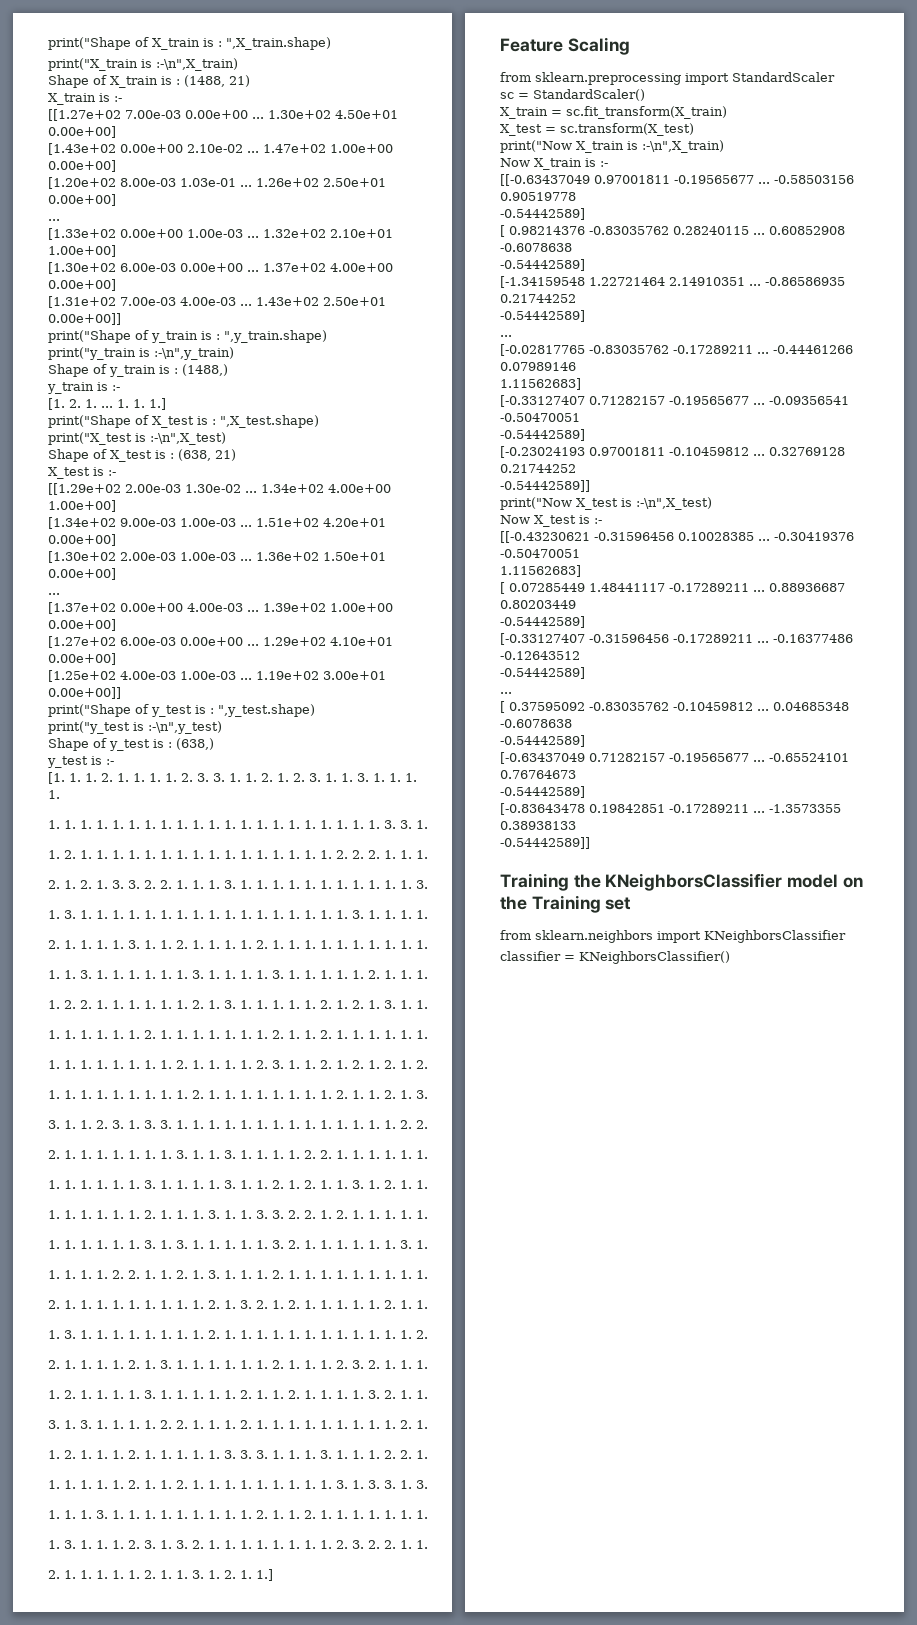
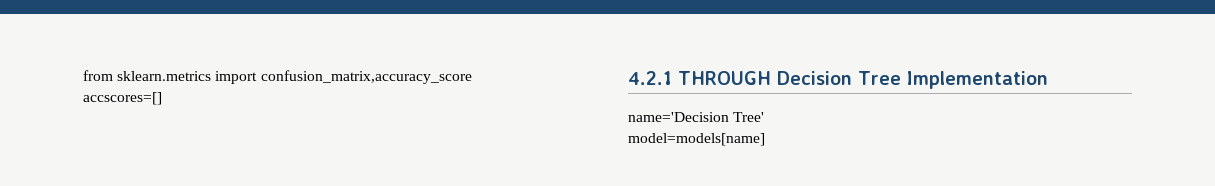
[48,37,331,50] [48,58,238,71] [48,75,250,88] [48,93,122,105] [48,109,398,121] [48,126,116,138] [48,143,393,155] [48,160,116,172] [48,177,386,189] [48,194,116,206] [48,219,60,221] [48,228,393,240] [48,245,116,257] [48,262,393,274] [48,279,116,291] [48,296,386,308] [48,313,121,325] [48,330,327,343] [48,347,234,360] [48,364,228,377] [47,382,120,394] [48,398,166,410] [48,415,319,428] [48,432,226,445] [48,449,236,462] [48,467,116,479] [48,483,391,495] [48,500,116,512] [48,517,386,529] [48,534,116,546] [48,551,386,563] [48,568,116,580] [48,593,60,595] [48,602,393,614] [48,619,116,631] [48,636,393,648] [48,653,116,665] [48,670,386,682] [48,687,121,699] [48,704,315,717] [48,721,222,734] [48,738,214,751] [47,756,114,768] [48,772,417,784] [48,790,60,799] [48,820,428,829] [48,850,428,859] [48,880,428,889] [48,910,428,919] [48,940,428,949] [48,970,428,979] [48,1000,428,1009] [48,1030,428,1039] [48,1060,428,1069] [48,1090,428,1099] [48,1120,428,1129] [48,1150,428,1159] [48,1180,428,1189] [48,1210,428,1219] [48,1240,428,1249] [48,1270,428,1279] [48,1300,428,1309] [48,1330,428,1339] [48,1360,428,1369] [48,1390,428,1399] [48,1420,428,1429] [48,1450,428,1459] [48,1480,428,1489] [48,1510,428,1519] [48,1540,428,1549] [48,1569,273,1581] [500,37,630,55] [500,72,835,85] [500,89,645,101] [500,106,727,119] [500,123,694,136] [500,140,724,153] [500,158,608,170] [500,174,854,186] [500,192,576,201] [500,208,585,220] [500,225,845,237] [500,243,572,252] [500,259,585,271] [500,276,845,288] [500,294,576,303] [500,310,585,322] [500,335,512,337] [500,344,853,356] [500,362,576,371] [500,378,581,390] [500,395,849,407] [500,413,580,422] [500,429,585,441] [500,446,845,458] [500,464,576,473] [500,480,590,492] [500,497,712,510] [500,515,602,527] [500,531,854,543] [500,549,580,558] [500,565,581,577] [500,582,845,594] [500,600,576,609] [500,616,585,628] [500,633,853,645] [500,651,580,660] [500,667,585,679] [500,692,512,694] [500,701,849,713] [500,719,572,728] [500,735,585,747] [500,752,849,764] [500,770,576,779] [500,786,585,798] [500,803,841,815] [500,821,576,830] [500,837,590,849] [500,873,863,891] [500,895,632,913] [500,930,846,943] [500,951,730,964] print("Shape of X_train is : ",X_train.shape) // print("X_train is :-\n",X_train) // Shape of X_train is : (1488, 21) // X_train is :- // [[1.27e+02 7.00e-03 0.00e+00 ... 1.30e+02 4.50e+01 0.00e+00] // [1.43e+02 0.00e+00 2.10e-02 ... 1.47e+02 1.00e+00 0.00e+00] // [1.20e+02 8.00e-03 1.03e-01 ... 1.26e+02 2.50e+01 0.00e+00] // ... // [1.33e+02 0.00e+00 1.00e-03 ... 1.32e+02 2.10e+01 1.00e+00] // [1.30e+02 6.00e-03 0.00e+00 ... 1.37e+02 4.00e+00 0.00e+00] // [1.31e+02 7.00e-03 4.00e-03 ... 1.43e+02 2.50e+01 0.00e+00]] // print("Shape of y_train is : ",y_train.shape) // print("y_train is :-\n",y_train) // Shape of y_train is : (1488,) // y_train is :- // [1. 2. 1. ... 1. 1. 1.] // print("Shape of X_test is : ",X_test.shape) // print("X_test is :-\n",X_test) // Shape of X_test is : (638, 21) // X_test is :- // [[1.29e+02 2.00e-03 1.30e-02 ... 1.34e+02 4.00e+00 1.00e+00] // [1.34e+02 9.00e-03 1.00e-03 ... 1.51e+02 4.20e+01 0.00e+00] // [1.30e+02 2.00e-03 1.00e-03 ... 1.36e+02 1.50e+01 0.00e+00] // ... // [1.37e+02 0.00e+00 4.00e-03 ... 1.39e+02 1.00e+00 0.00e+00] // [1.27e+02 6.00e-03 0.00e+00 ... 1.29e+02 4.10e+01 0.00e+00] // [1.25e+02 4.00e-03 1.00e-03 ... 1.19e+02 3.00e+01 0.00e+00]] // print("Shape of y_test is : ",y_test.shape) // print("y_test is :-\n",y_test) // Shape of y_test is : (638,) // y_test is :- // [1. 1. 1. 2. 1. 1. 1. 1. 2. 3. 3. 1. 1. 2. 1. 2. 3. 1. 1. 3. 1. 1. 1. 1. // 1. 1. 1. 1. 1. 1. 1. 1. 1. 1. 1. 1. 1. 1. 1. 1. 1. 1. 1. 1. 1. 3. 3. 1. // 1. 2. 1. 1. 1. 1. 1. 1. 1. 1. 1. 1. 1. 1. 1. 1. 1. 1. 2. 2. 2. 1. 1. 1. // 2. 1. 2. 1. 3. 3. 2. 2. 1. 1. 1. 3. 1. 1. 1. 1. 1. 1. 1. 1. 1. 1. 1. 3. // 1. 3. 1. 1. 1. 1. 1. 1. 1. 1. 1. 1. 1. 1. 1. 1. 1. 1. 1. 3. 1. 1. 1. 1. // 2. 1. 1. 1. 1. 3. 1. 1. 2. 1. 1. 1. 1. 2. 1. 1. 1. 1. 1. 1. 1. 1. 1. 1. // 1. 1. 3. 1. 1. 1. 1. 1. 1. 3. 1. 1. 1. 1. 3. 1. 1. 1. 1. 1. 2. 1. 1. 1. // 1. 2. 2. 1. 1. 1. 1. 1. 1. 2. 1. 3. 1. 1. 1. 1. 1. 2. 1. 2. 1. 3. 1. 1. // 1. 1. 1. 1. 1. 1. 2. 1. 1. 1. 1. 1. 1. 1. 2. 1. 1. 2. 1. 1. 1. 1. 1. 1. // 1. 1. 1. 1. 1. 1. 1. 1. 2. 1. 1. 1. 1. 2. 3. 1. 1. 2. 1. 2. 1. 2. 1. 2. // 1. 1. 1. 1. 1. 1. 1. 1. 1. 2. 1. 1. 1. 1. 1. 1. 1. 1. 2. 1. 1. 2. 1. 3. // 3. 1. 1. 2. 3. 1. 3. 3. 1. 1. 1. 1. 1. 1. 1. 1. 1. 1. 1. 1. 1. 1. 2. 2. // 2. 1. 1. 1. 1. 1. 1. 1. 3. 1. 1. 3. 1. 1. 1. 1. 2. 2. 1. 1. 1. 1. 1. 1. // 1. 1. 1. 1. 1. 1. 3. 1. 1. 1. 1. 3. 1. 1. 2. 1. 2. 1. 1. 3. 1. 2. 1. 1. // 1. 1. 1. 1. 1. 1. 2. 1. 1. 1. 3. 1. 1. 3. 3. 2. 2. 1. 2. 1. 1. 1. 1. 1. // 1. 1. 1. 1. 1. 1. 3. 1. 3. 1. 1. 1. 1. 1. 3. 2. 1. 1. 1. 1. 1. 1. 3. 1. // 1. 1. 1. 1. 2. 2. 1. 1. 2. 1. 3. 1. 1. 1. 2. 1. 1. 1. 1. 1. 1. 1. 1. 1. // 2. 1. 1. 1. 1. 1. 1. 1. 1. 1. 2. 1. 3. 2. 1. 2. 1. 1. 1. 1. 1. 2. 1. 1. // 1. 3. 1. 1. 1. 1. 1. 1. 1. 1. 2. 1. 1. 1. 1. 1. 1. 1. 1. 1. 1. 1. 1. 2. // 2. 1. 1. 1. 1. 2. 1. 3. 1. 1. 1. 1. 1. 1. 2. 1. 1. 1. 2. 3. 2. 1. 1. 1. // 1. 2. 1. 1. 1. 1. 3. 1. 1. 1. 1. 1. 2. 1. 1. 2. 1. 1. 1. 1. 3. 2. 1. 1. // 3. 1. 3. 1. 1. 1. 1. 2. 2. 1. 1. 1. 2. 1. 1. 1. 1. 1. 1. 1. 1. 1. 2. 1. // 1. 2. 1. 1. 1. 2. 1. 1. 1. 1. 1. 3. 3. 3. 1. 1. 1. 3. 1. 1. 1. 2. 2. 1. // 1. 1. 1. 1. 1. 2. 1. 1. 2. 1. 1. 1. 1. 1. 1. 1. 1. 1. 3. 1. 3. 3. 1. 3. // 1. 1. 1. 3. 1. 1. 1. 1. 1. 1. 1. 1. 1. 2. 1. 1. 2. 1. 1. 1. 1. 1. 1. 1. // 1. 3. 1. 1. 1. 2. 3. 1. 3. 2. 1. 1. 1. 1. 1. 1. 1. 1. 2. 3. 2. 2. 1. 1. // 2. 1. 1. 1. 1. 1. 2. 1. 1. 3. 1. 2. 1. 1.] // Feature Scaling // from sklearn.preprocessing import StandardScaler // sc = StandardScaler() // X_train = sc.fit_transform(X_train) // X_test = sc.transform(X_test) // print("Now X_train is :-\n",X_train) // Now X_train is :- // [[-0.63437049 0.97001811 -0.19565677 ... -0.58503156 0.90519778 // -0.54442589] // [ 0.98214376 -0.83035762 0.28240115 ... 0.60852908 -0.6078638 // -0.54442589] // [-1.34159548 1.22721464 2.14910351 ... -0.86586935 0.21744252 // -0.54442589] // ... // [-0.02817765 -0.83035762 -0.17289211 ... -0.44461266 0.07989146 // 1.11562683] // [-0.33127407 0.71282157 -0.19565677 ... -0.09356541 -0.50470051 // -0.54442589] // [-0.23024193 0.97001811 -0.10459812 ... 0.32769128 0.21744252 // -0.54442589]] // print("Now X_test is :-\n",X_test) // Now X_test is :- // [[-0.43230621 -0.31596456 0.10028385 ... -0.30419376 -0.50470051 // 1.11562683] // [ 0.07285449 1.48441117 -0.17289211 ... 0.88936687 0.80203449 // -0.54442589] // [-0.33127407 -0.31596456 -0.17289211 ... -0.16377486 -0.12643512 // -0.54442589] // ... // [ 0.37595092 -0.83035762 -0.10459812 ... 0.04685348 -0.6078638 // -0.54442589] // [-0.63437049 0.71282157 -0.19565677 ... -0.65524101 0.76764673 // -0.54442589] // [-0.83643478 0.19842851 -0.17289211 ... -1.3573355 0.38938133 // -0.54442589]] // Training the KNeighborsClassifier model on the Training set // from sklearn.neighbors import KNeighborsClassifier // classifier = KNeighborsClassifier() -> [83,70,472,84] [83,92,162,105] [628,71,1048,89] [628,112,765,122] [628,133,765,146] from sklearn.metrics import confusion_matrix,accuracy_score // accscores=[] // 4.2.1 THROUGH Decision Tree Implementation // name='Decision Tree' // model=models[name]

